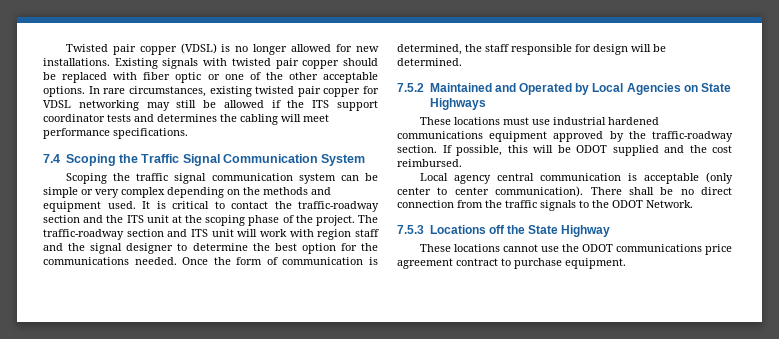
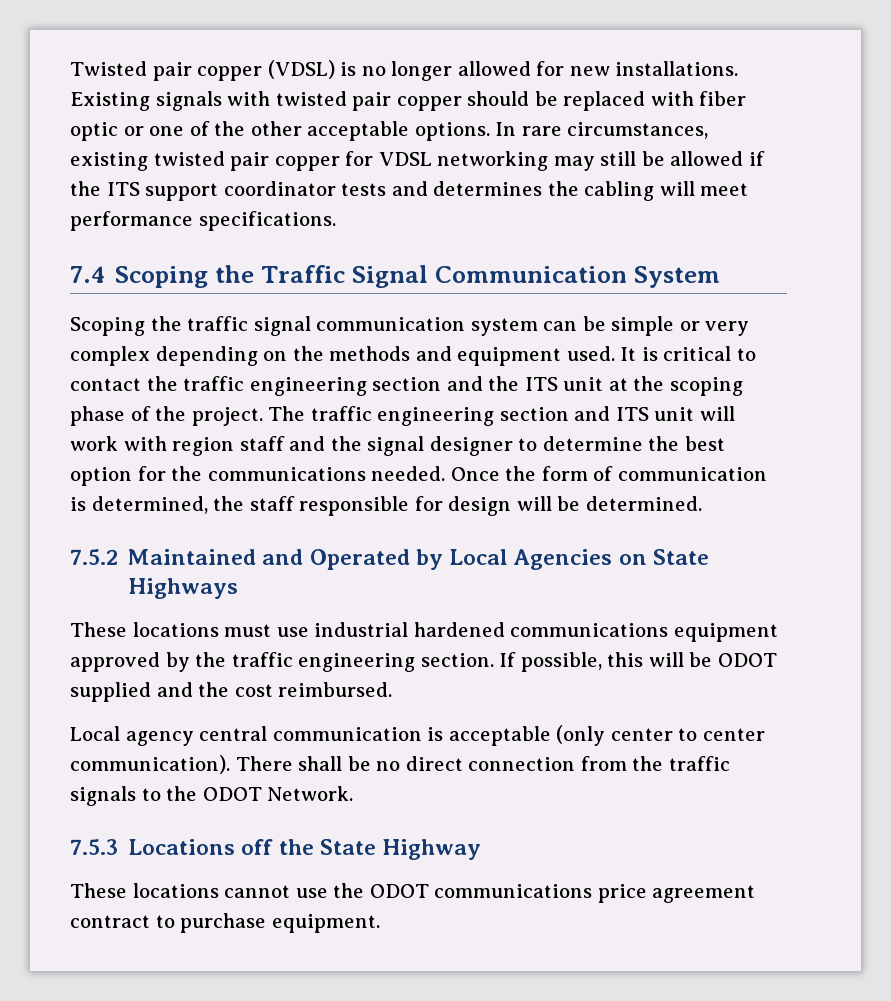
[298,201,379,212] traffic-roadway -> [183,376,367,396] traffic engineering
[43,229,124,240] traffic-roadway -> [310,406,495,426] traffic engineering
[652,131,733,142] traffic-roadway -> [231,652,416,672] traffic engineering

